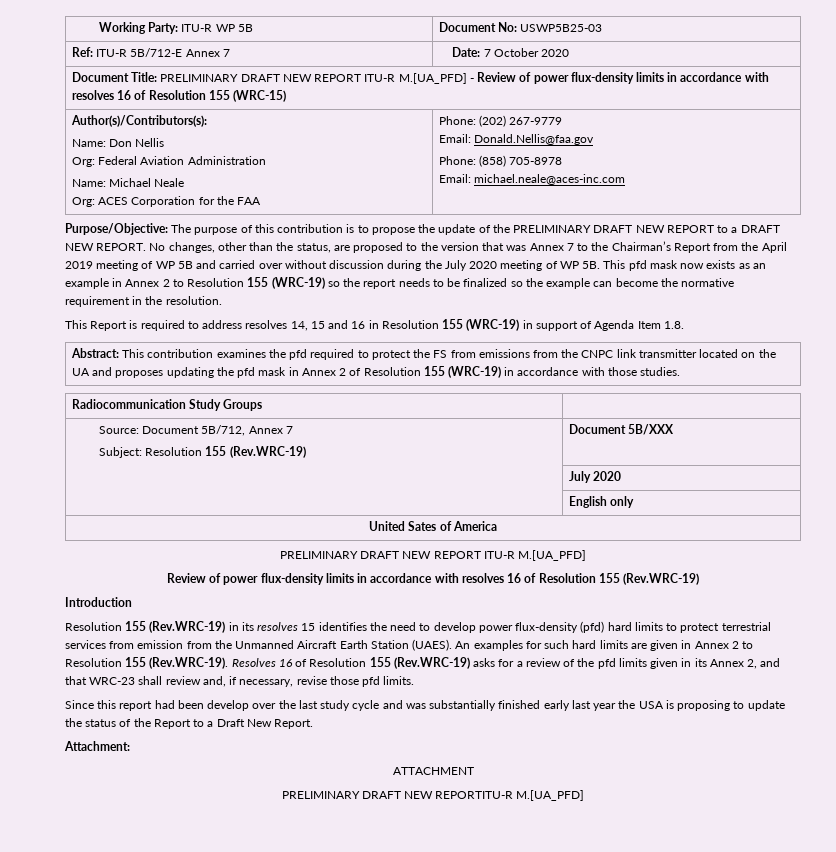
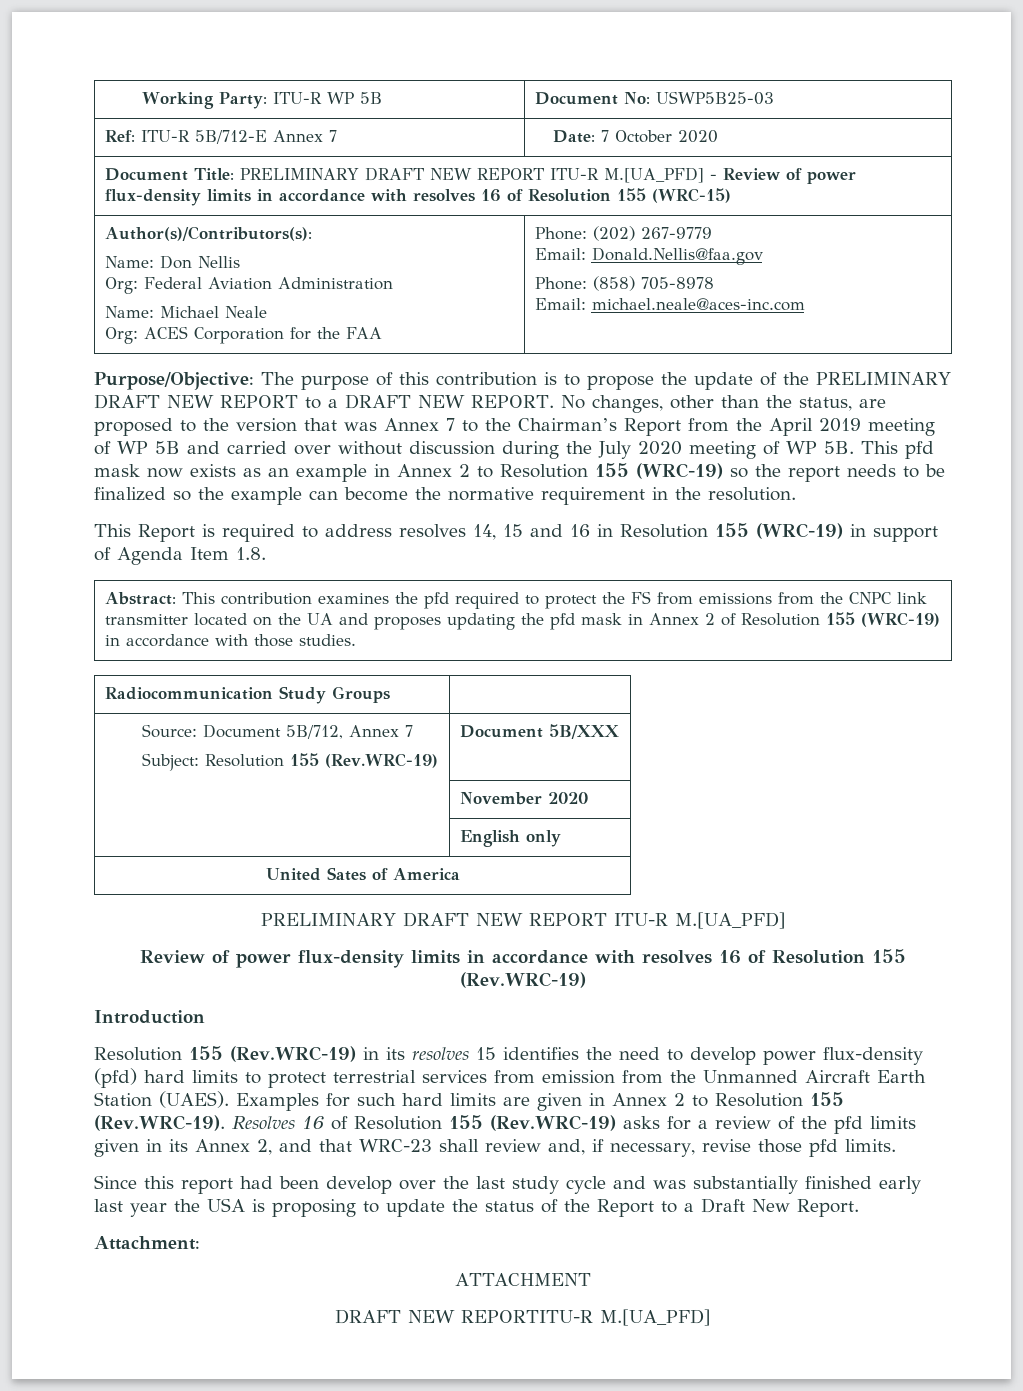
[568,471,591,483] July -> [459,792,542,805] November
[455,640,523,651] An examples -> [236,1093,319,1111] Examples
[281,791,360,799] PRELIMINARY -> (592, 1279) none

